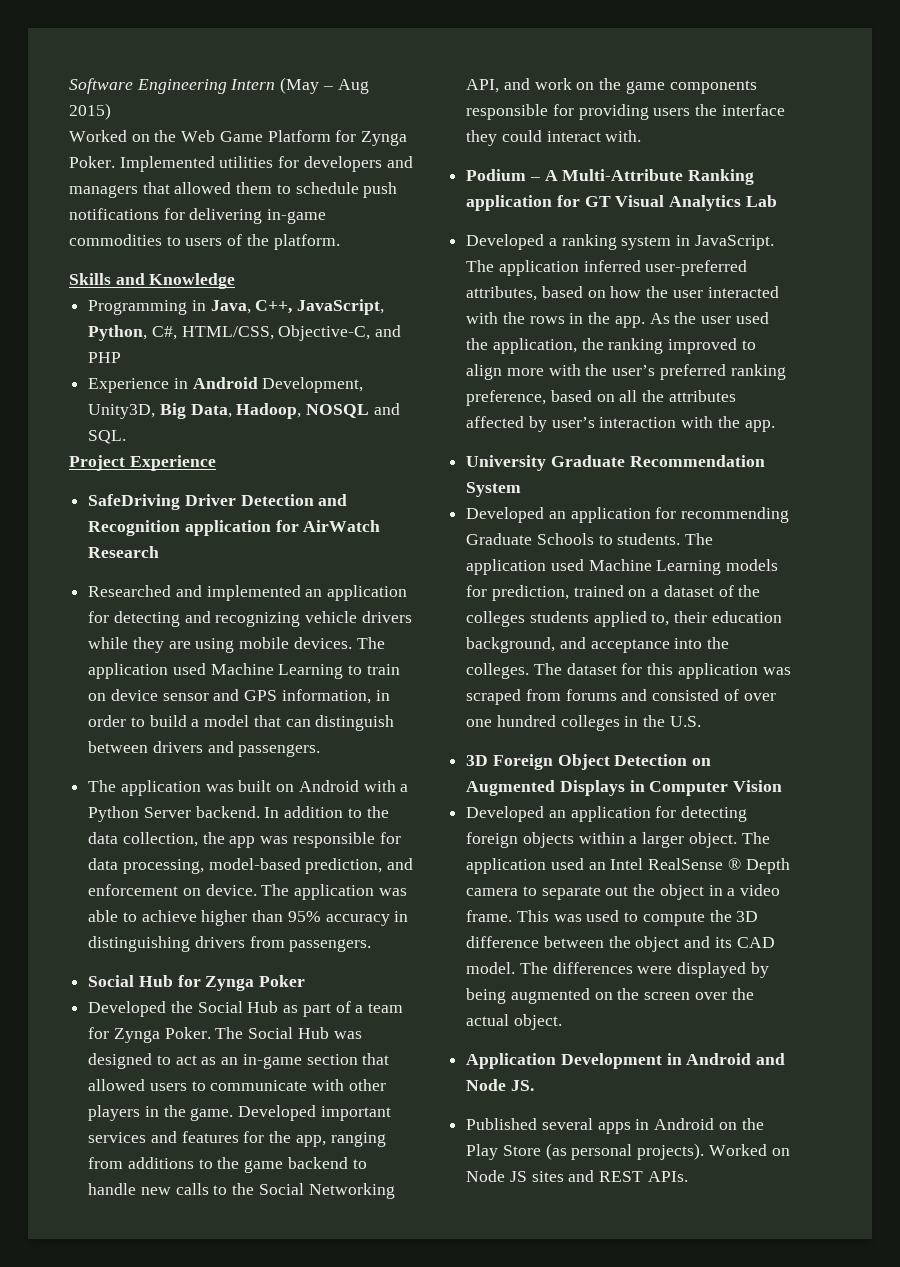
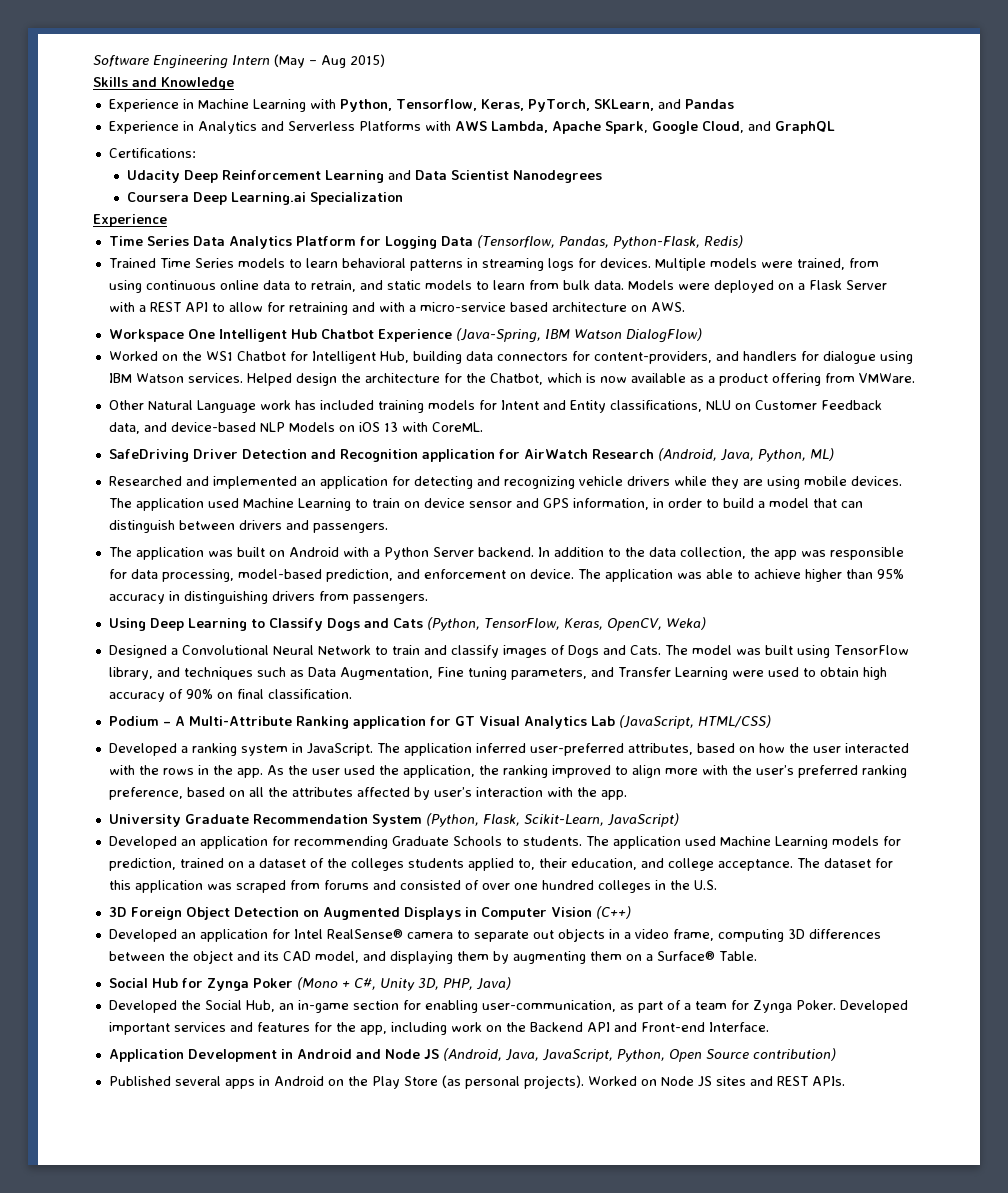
[69,130,408,146] [69,156,413,172] [69,182,398,198] [69,208,327,224] [69,234,340,250] [69,273,236,289] [88,299,385,315] [88,325,402,341] [88,352,122,363] [88,377,364,393] [88,403,400,419] [88,430,127,444] [69,455,216,471] Worked on the Web Game Platform for Zynga Poker. Implemented utilities for developers and managers that allowed them to schedule push notifications for delivering in-game commodities to users of the platform. // Skills and Knowledge // Programming in Java, C++, JavaScript, Python, C#, HTML/CSS, Objective-C, and PHP // Experience in Android Development, Unity3D, Big Data, Hadoop, NOSQL and SQL. // Project Experience -> [93,77,234,90] [108,99,734,112] [108,121,835,134] [108,148,196,158] [126,170,602,183] [126,192,403,205] [93,214,167,227] [108,235,743,249] [108,258,879,271] [108,280,887,293] [108,302,685,315] [108,328,702,343] [108,351,913,364] [108,373,915,386] [108,400,882,413] [108,422,483,434] Skills and Knowledge // Experience in Machine Learning with Python, Tensorflow, Keras, PyTorch, SKLearn, and Pandas // Experience in Analytics and Serverless Platforms with AWS Lambda, Apache Spark, Google Cloud, and GraphQL // Certifications: // Udacity Deep Reinforcement Learning and Data Scientist Nanodegrees // Coursera Deep Learning.ai Specialization // Experience // Time Series Data Analytics Platform for Logging Data (Tensorflow, Pandas, Python-Flask, Redis) // Trained Time Series models to learn behavioral patterns in streaming logs for devices. Multiple models were trained, from using continuous online data to retrain, and static models to learn from bulk data. Models were deployed on a Flask Server with a REST API to allow for retraining and with a micro-service based architecture on AWS. // Workspace One Intelligent Hub Chatbot Experience (Java-Spring, IBM Watson DialogFlow) // Worked on the WS1 Chatbot for Intelligent Hub, building data connectors for content-providers, and handlers for dialogue using IBM Watson services. Helped design the architecture for the Chatbot, which is now available as a product offering from VMWare. // Other Natural Language work has included training models for Intent and Entity classifications, NLU on Customer Feedback data, and device-based NLP Models on iOS 13 with CoreML.
(160, 552) none -> [657,448,834,462] (Android, Java, Python, ML)
[88,975,306,991] [88,1001,404,1017] [88,1027,362,1043] [88,1053,390,1069] [88,1079,386,1091] [88,1105,391,1121] [88,1131,386,1147] [88,1157,367,1173] [88,1183,395,1199] [466,78,757,94] [466,104,785,120] [466,130,642,146] Social Hub for Zynga Poker // Developed the Social Hub as part of a team for Zynga Poker. The Social Hub was designed to act as an in-game section that allowed users to communicate with other players in the game. Developed important services and features for the app, ranging from additions to the game backend to handle new calls to the Social Networking API, and work on the game components responsible for providing users the interface they could interact with. -> [108,617,706,631] [108,645,909,658] [108,667,887,680] [108,689,352,702] Using Deep Learning to Classify Dogs and Cats (Python, TensorFlow, Keras, OpenCV, Weka) // Designed a Convolutional Neural Network to train and classify images of Dogs and Cats. The model was built using TensorFlow library, and techniques such as Data Augmentation, Fine tuning parameters, and Transfer Learning were used to obtain high accuracy of 90% on final classification.
(777, 201) none -> [618,715,771,729] (JavaScript, HTML/CSS)
(522, 489) none -> [425,813,679,827] (Python, Flask, Scikit-Learn, JavaScript)
[711,611,782,623] [466,637,730,653] [466,663,530,679] education background, and acceptance into the colleges. -> [570,858,793,871] education, and college acceptance.
[466,806,748,822] [466,832,770,848] [466,858,790,874] // Developed an application for detecting foreign objects within a larger object. The application used an Intel RealSense ® Depth -> [595,906,631,919] [108,929,403,942] (C++) // Developed an application for Intel RealSense®
[633,884,704,900] the object -> [557,928,605,942] objects
[466,910,759,926] [466,936,540,948] frame. This was used to compute the 3D difference -> [672,929,881,942] frame, computing 3D differences
[466,962,769,978] [466,988,754,1004] [466,1014,562,1030] model. The differences were displayed by being augmented on the screen over the actual object. -> [314,951,757,964] [108,977,511,991] [108,1000,908,1013] [108,1022,769,1035] model, and displaying them by augmenting them on a Surface® Table. // Social Hub for Zynga Poker (Mono + C#, Unity 3D, PHP, Java) // Developed the Social Hub, an in-game section for enabling user-communication, as part of a team for Zynga Poker. Developed important services and features for the app, including work on the Backend API and Front-end Interface.
[510,1080,534,1091] JS. -> [423,1048,836,1062] JS (Android, Java, JavaScript, Python, Open Source contribution)

